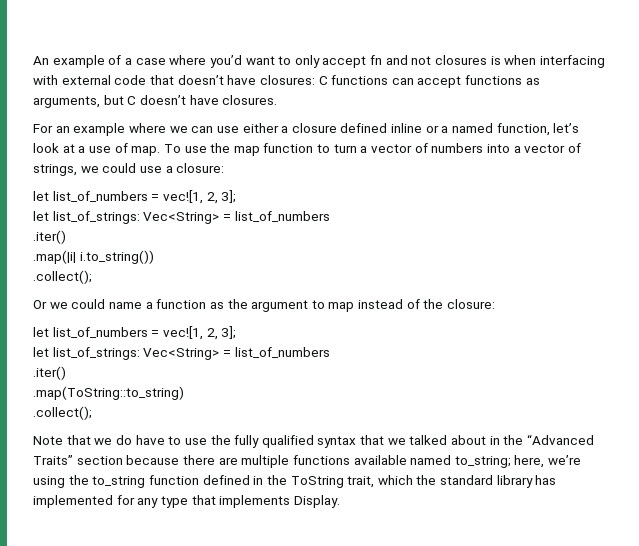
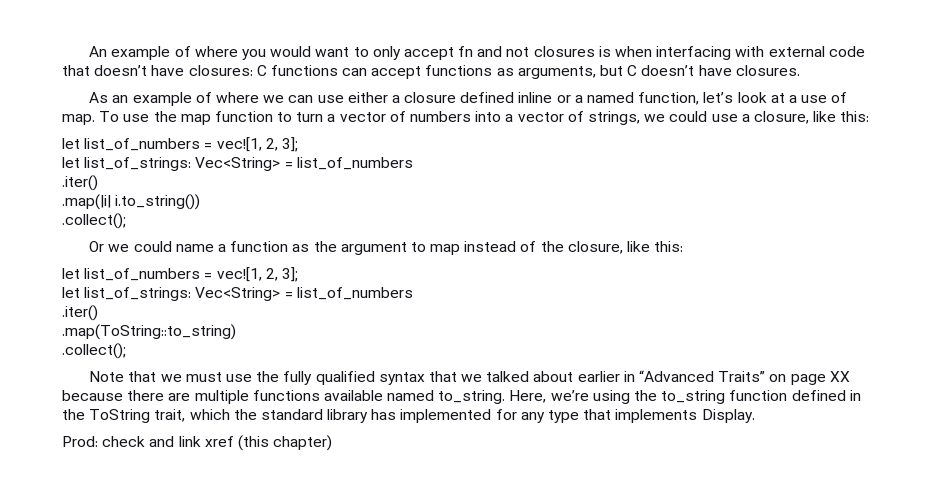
[124,55,242,68] a case where you’d -> [194,46,312,60] where you would
[33,124,53,133] For -> [89,92,109,103] As
(126, 129) none -> [195,92,212,103] of
[176,163,225,173] closure: -> [753,111,870,124] closure, like this:
[447,299,496,309] closure: -> [567,241,684,254] closure, like this:
[115,435,182,445] do have to -> [185,372,222,382] must
[489,434,594,445] [33,455,123,465] in the “Advanced Traits” section -> [577,370,850,385] earlier in “Advanced Traits” on page XX
[454,455,545,468] to_string; here, -> [438,390,547,404] to_string. Here,
(340, 501) none -> [62,435,333,451] // Prod: check and link xref (this chapter)

